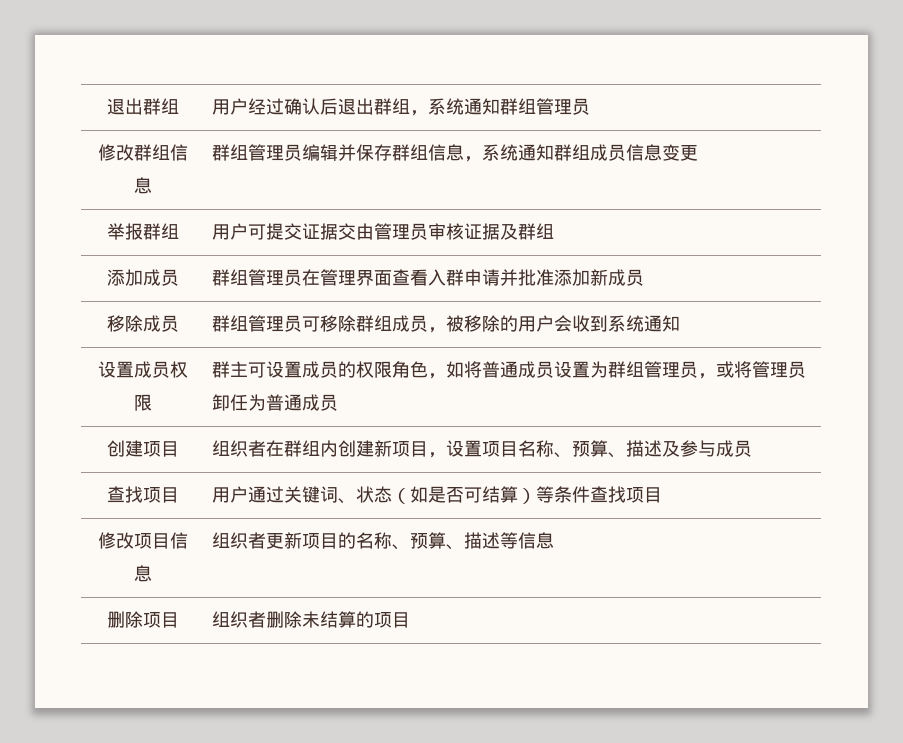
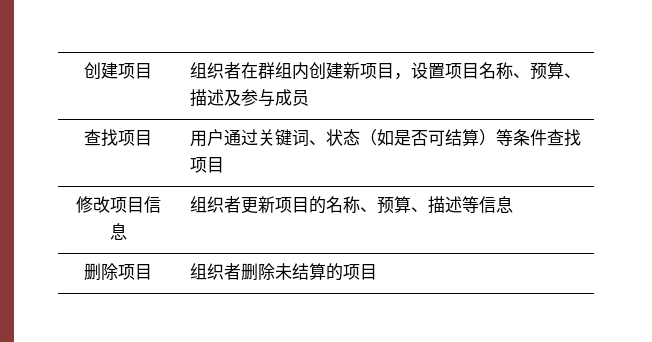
[106,98,179,115] [211,98,590,116] [97,144,188,161] [133,177,152,194] [211,144,698,162] [106,223,179,240] [211,223,554,240] [106,269,179,286] [211,269,644,286] [106,315,179,332] [211,315,680,333] [97,361,188,378] [133,394,152,411] [211,361,806,379] [211,394,338,411] 退出群组 | 用户经过确认后退出群组，系统通知群组管理员 // 修改群组信息 | 群组管理员编辑并保存群组信息，系统通知群组成员信息变更 // 举报群组 | 用户可提交证据交由管理员审核证据及群组 // 添加成员 | 群组管理员在管理界面查看入群申请并批准添加新成员 // 移除成员 | 群组管理员可移除群组成员，被移除的用户会收到系统通知 // 设置成员权限 | 群主可设置成员的权限角色，如将普通成员设置为群组管理员，或将管理员卸任为普通成员 // -> (84, 71) none

